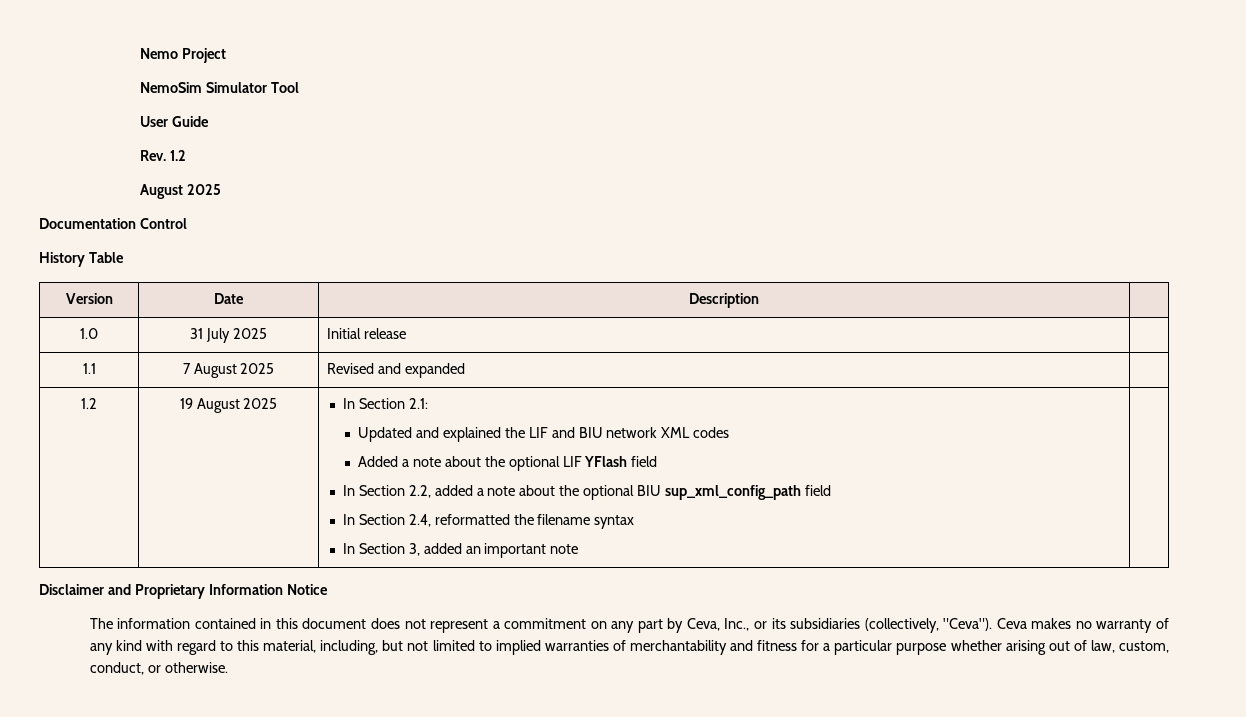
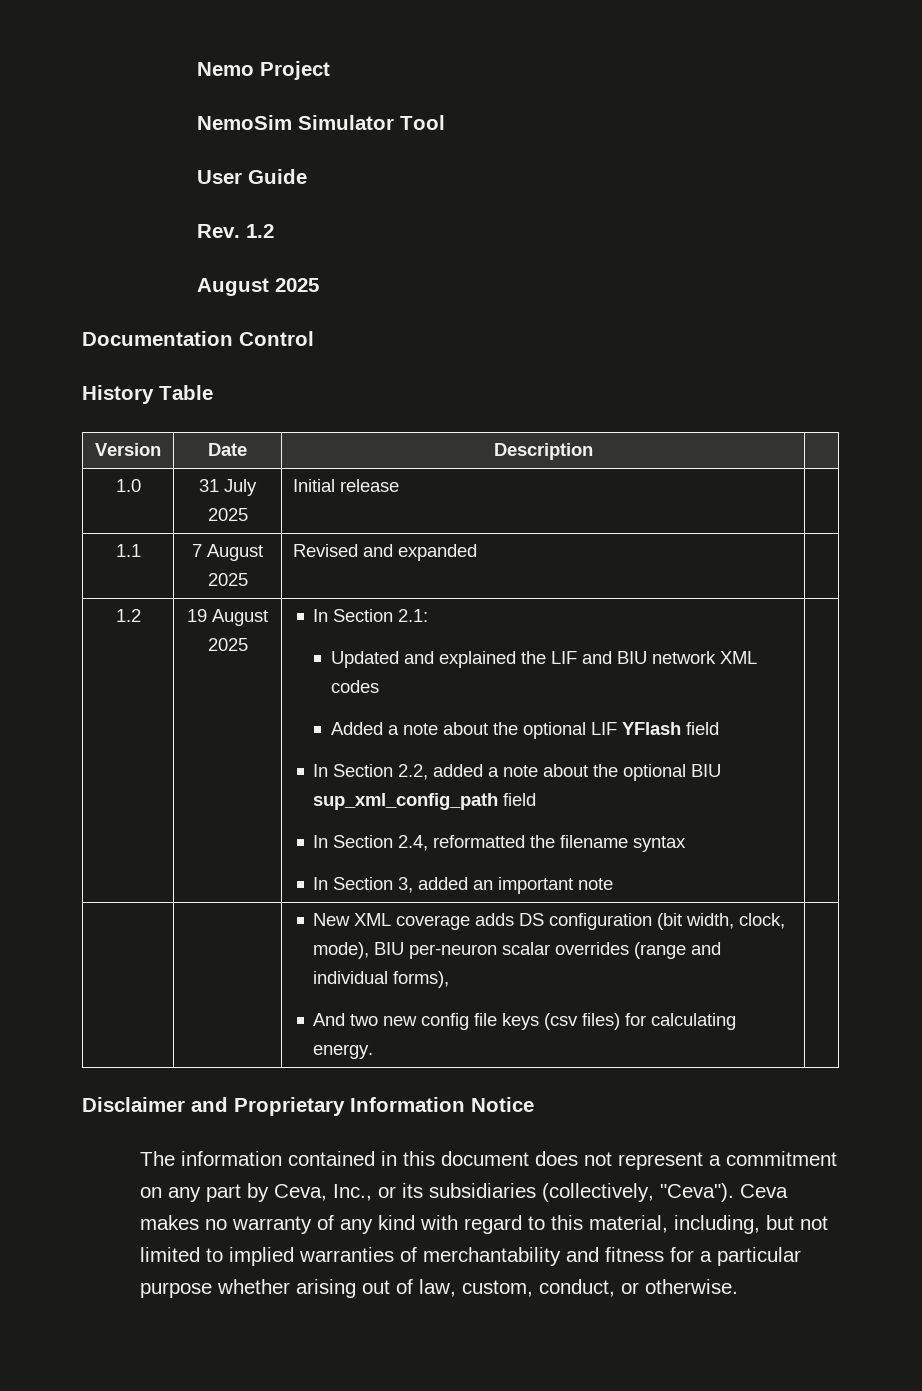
(579, 549) none -> [313,913,786,930] [313,942,722,959] [313,971,450,988] [313,1013,737,1030] [313,1044,374,1059] // | | New XML coverage adds DS configuration (bit width, clock, mode), BIU per-neuron scalar overrides (range and individual forms), // And two new config file keys (csv files) for calculating energy. |

